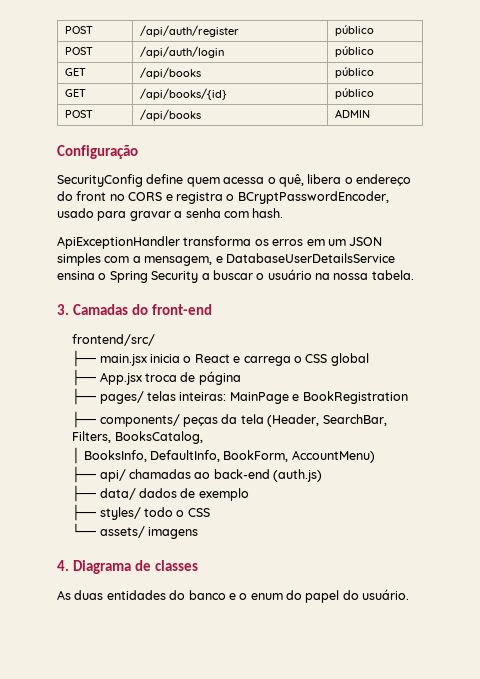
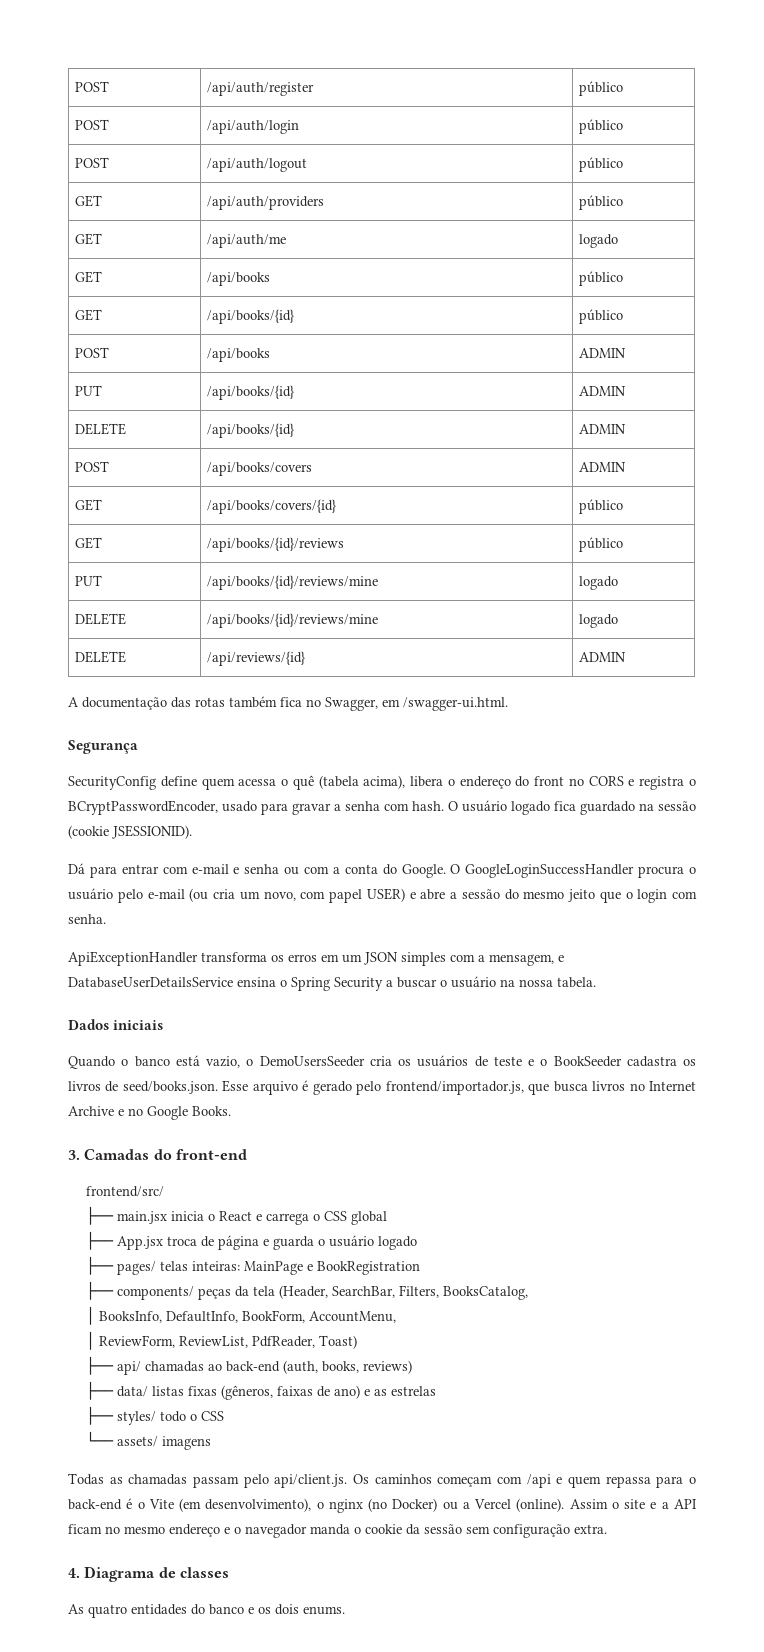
(375, 51) none -> [74,157,109,168] [206,158,307,172] [578,157,623,172] [74,195,102,207] [206,196,324,210] [578,195,623,210] [74,233,102,245] [206,234,286,248] [578,234,618,248] // POST | /api/auth/logout | público // GET | /api/auth/providers | público // GET | /api/auth/me | logado
[57,145,138,159] // Configuração -> [74,385,102,396] [206,385,294,400] [578,386,626,396] [74,423,126,435] [206,423,294,438] [578,424,626,434] [74,461,109,472] [206,462,312,476] [578,462,626,472] [74,499,102,511] [206,499,336,514] [578,499,623,514] [74,537,102,549] [206,537,344,552] [578,537,623,552] [74,575,102,586] [206,575,378,590] [578,576,618,590] [74,613,126,625] [206,613,378,628] [578,614,618,628] [74,651,126,663] [206,651,305,666] [578,652,626,662] [68,696,508,711] [68,740,138,754] // PUT | /api/books/{id} | ADMIN // DELETE | /api/books/{id} | ADMIN // POST | /api/books/covers | ADMIN // GET | /api/books/covers/{id} | público // GET | /api/books/{id}/reviews | público // PUT | /api/books/{id}/reviews/mine | logado // DELETE | /api/books/{id}/reviews/mine | logado // DELETE | /api/reviews/{id} | ADMIN // A documentação das rotas também fica no Swagger, em /swagger-ui.html. // Segurança
[278,174,304,187] quê, -> [292,775,406,790] quê (tabela acima),
(284, 213) none -> [448,800,696,815] [68,825,192,839] [68,863,696,878] [68,888,697,903] [68,914,106,924] O usuário logado fica guardado na sessão (cookie JSESSIONID). // Dá para entrar com e-mail e senha ou com a conta do Google. O GoogleLoginSuccessHandler procura o usuário pelo e-mail (ou cria um novo, com papel USER) e abre a sessão do mesmo jeito que o login com senha.
(414, 275) none -> [68,1019,164,1030] [68,1055,696,1069] [68,1080,696,1095] [68,1106,231,1120] // Dados iniciais // Quando o banco está vazio, o DemoUsersSeeder cria os usuários de teste e o BookSeeder cadastra os livros de seed/books.json. Esse arquivo é gerado pelo frontend/importador.js, que busca livros no Internet Archive e no Google Books.
(241, 378) none -> [263,1235,418,1250] e guarda o usuário logado
[291,450,375,463] AccountMenu) -> [309,1311,397,1323] [86,1331,358,1350] AccountMenu, // │ ReviewForm, ReviewList, PdfReader, Toast)
[273,469,323,482] (auth.js) -> [283,1360,413,1374] (auth, books, reviews)
[139,488,249,501] dados de exemplo -> [152,1385,437,1400] listas fixas (gêneros, faixas de ano) e as estrelas
(199, 533) none -> [68,1473,696,1488] [68,1498,697,1513] [68,1524,607,1538] // Todas as chamadas passam pelo api/client.js. Os caminhos começam com /api e quem repassa para o back-end é o Vite (em desenvolvimento), o nginx (no Docker) ou a Vercel (online). Assim o site e a API ficam no mesmo endereço e o navegador manda o cookie da sessão sem configuração extra.
[74,590,104,600] duas -> [88,1604,127,1618] quatro
[239,589,410,603] o enum do papel do usuário. -> [258,1604,345,1615] os dois enums.

